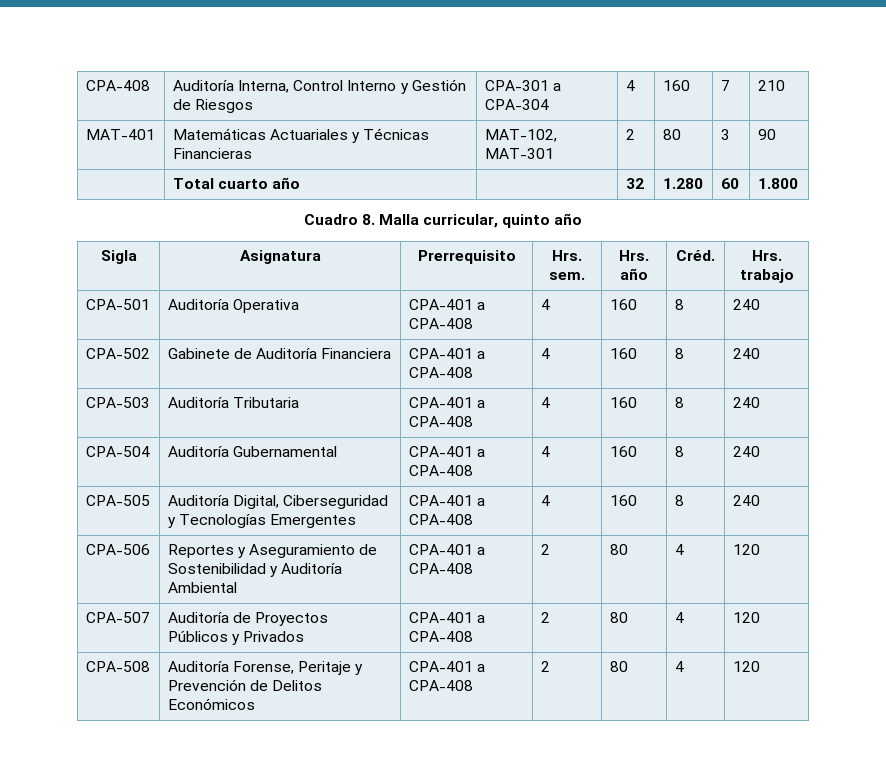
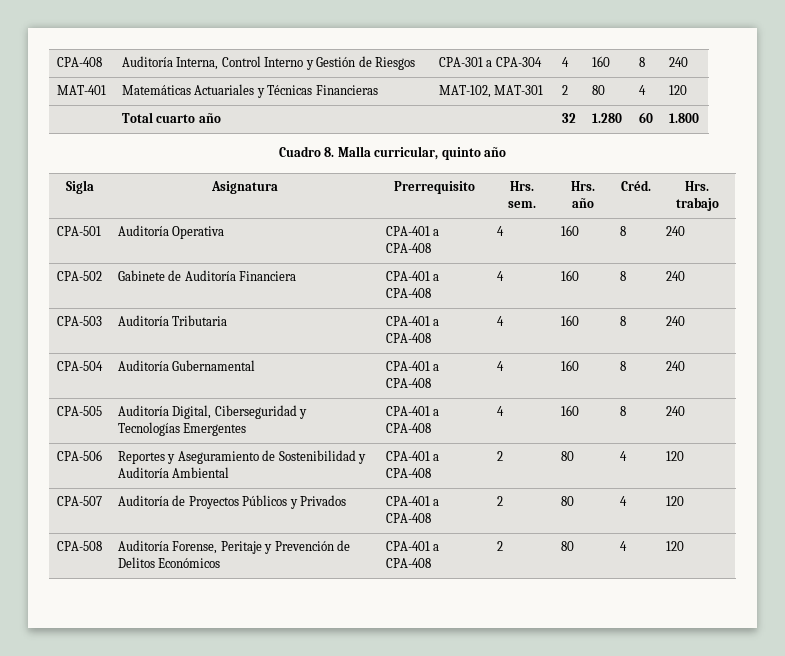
[720,80,730,91] [757,80,785,91] 7 | 210 -> [638,57,645,67] [668,57,688,67] 8 | 240
[720,129,730,140] [757,129,776,140] 3 | 90 -> [638,85,646,95] [668,85,687,95] 4 | 120

